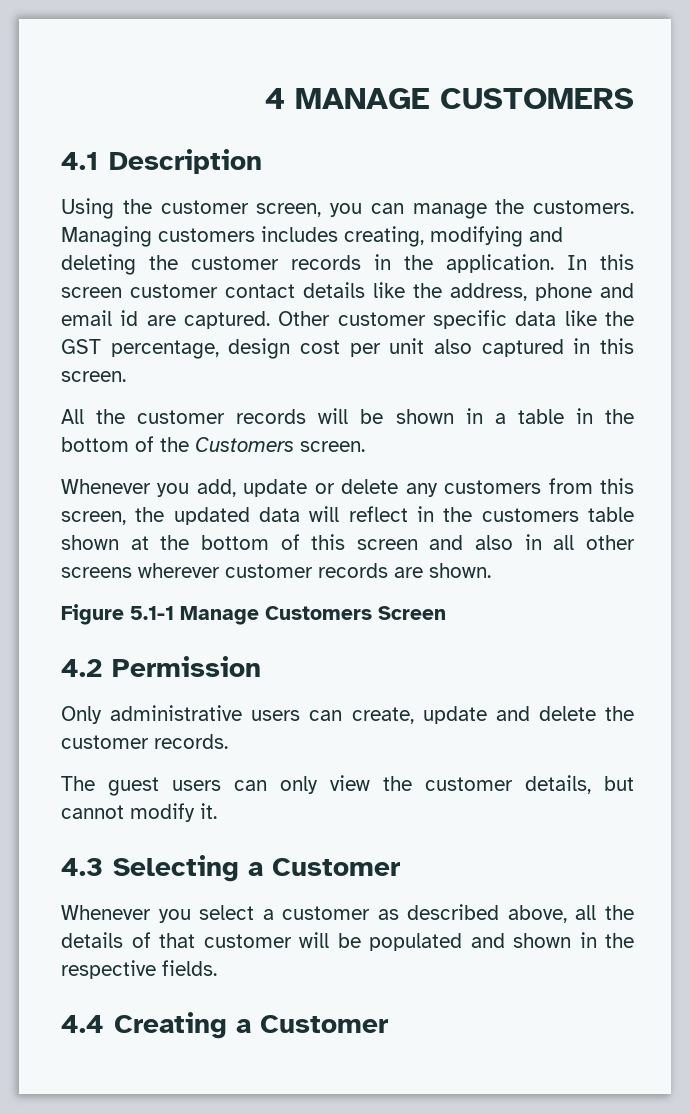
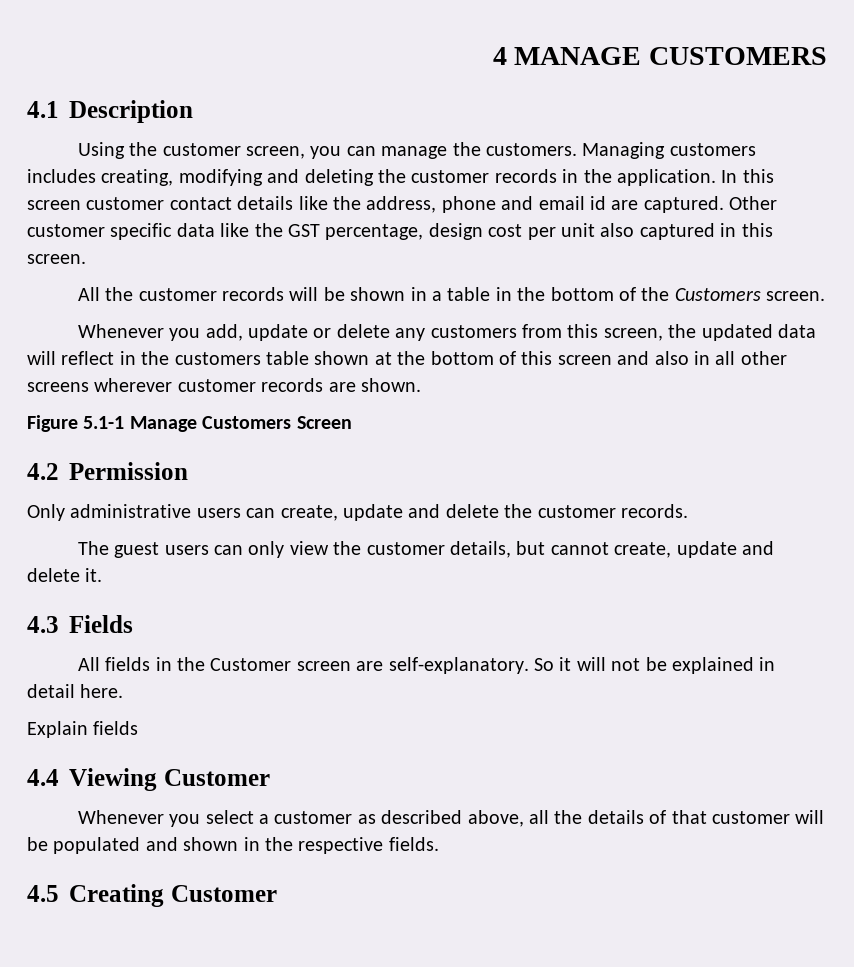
[130,803,217,822] [61,855,264,882] modify it. // 4.3 Selecting a -> [614,541,774,558] [27,568,103,582] [27,615,133,633] [77,657,776,674] [27,684,124,698] [27,721,139,738] [27,768,157,791] create, update and delete it. // 4.3 Fields // All fields in the Customer screen are self-explanatory. So it will not be explained in detail here. // Explain fields // 4.4 Viewing
[61,1012,252,1039] 4.4 Creating a -> [27,884,164,907] 4.5 Creating

